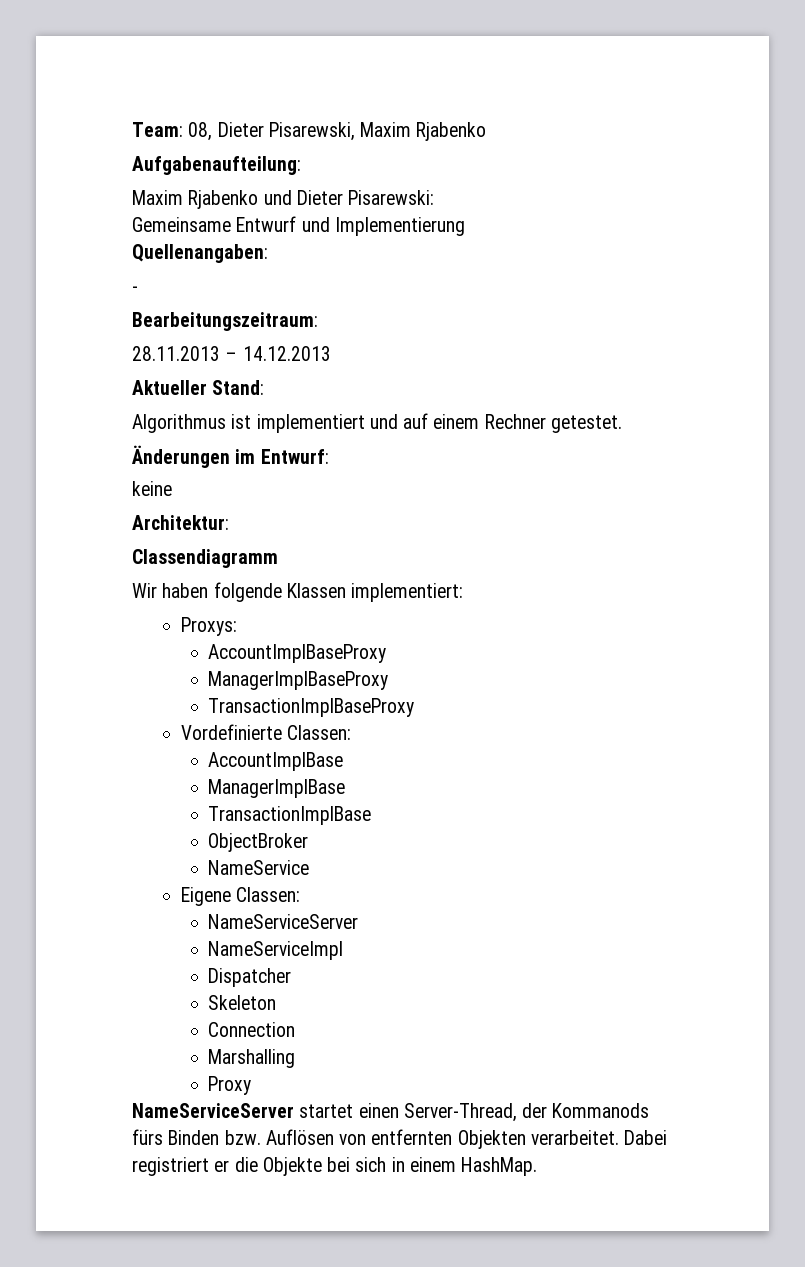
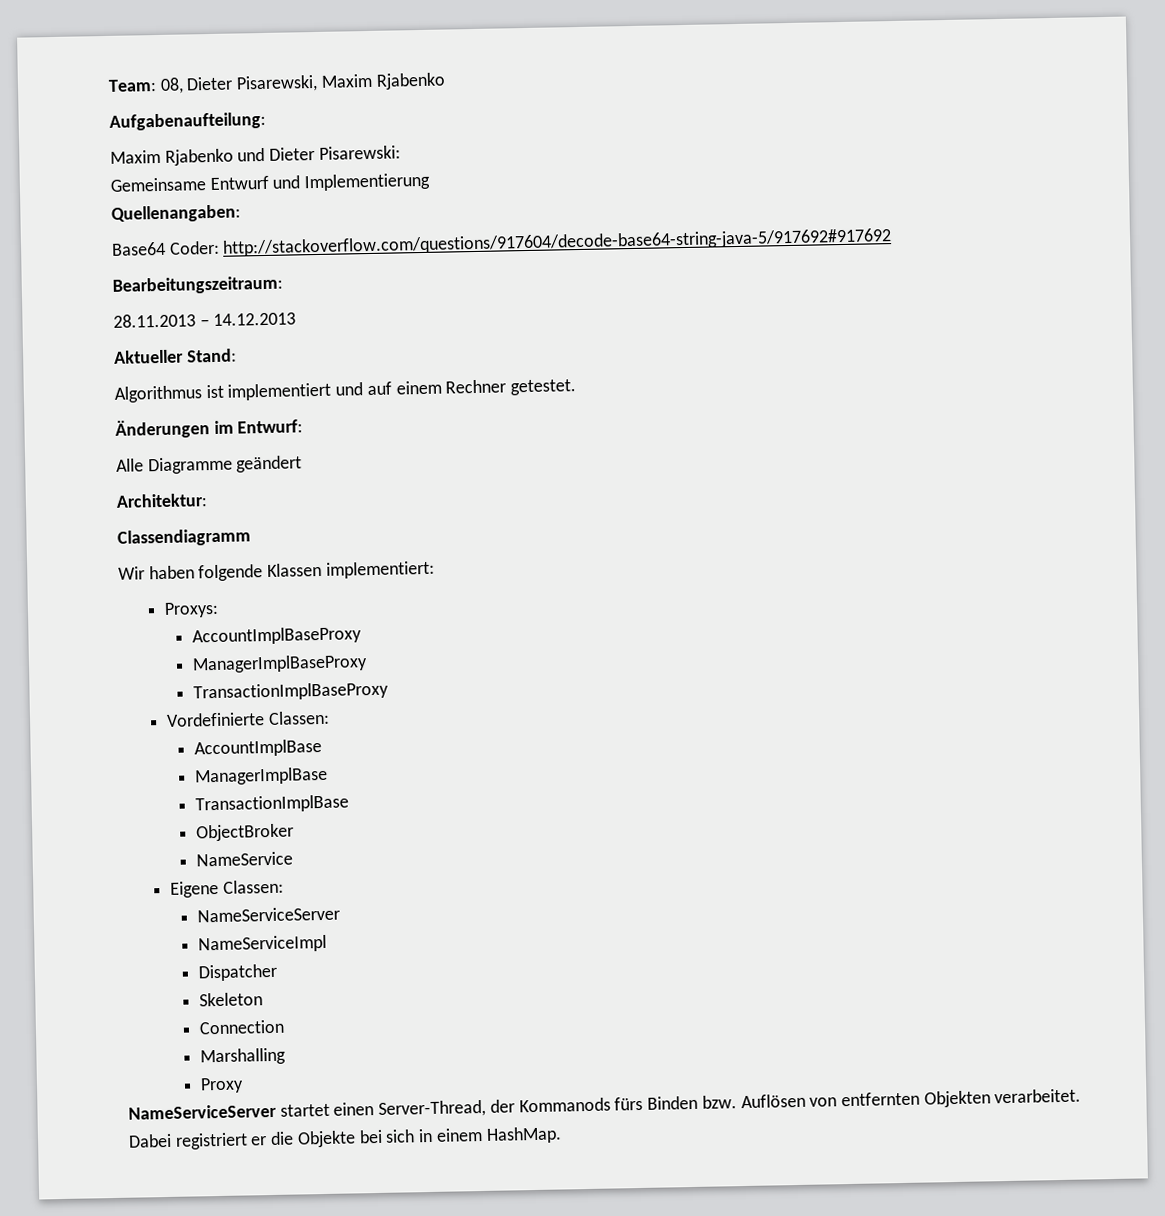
[132,286,138,293] - -> [111,228,893,257] Base64 Coder: http://stackoverflow.com/questions/917604/decode-base64-string-java-5/917692#917692
[132,481,172,496] keine -> [116,455,303,475] Alle Diagramme geändert

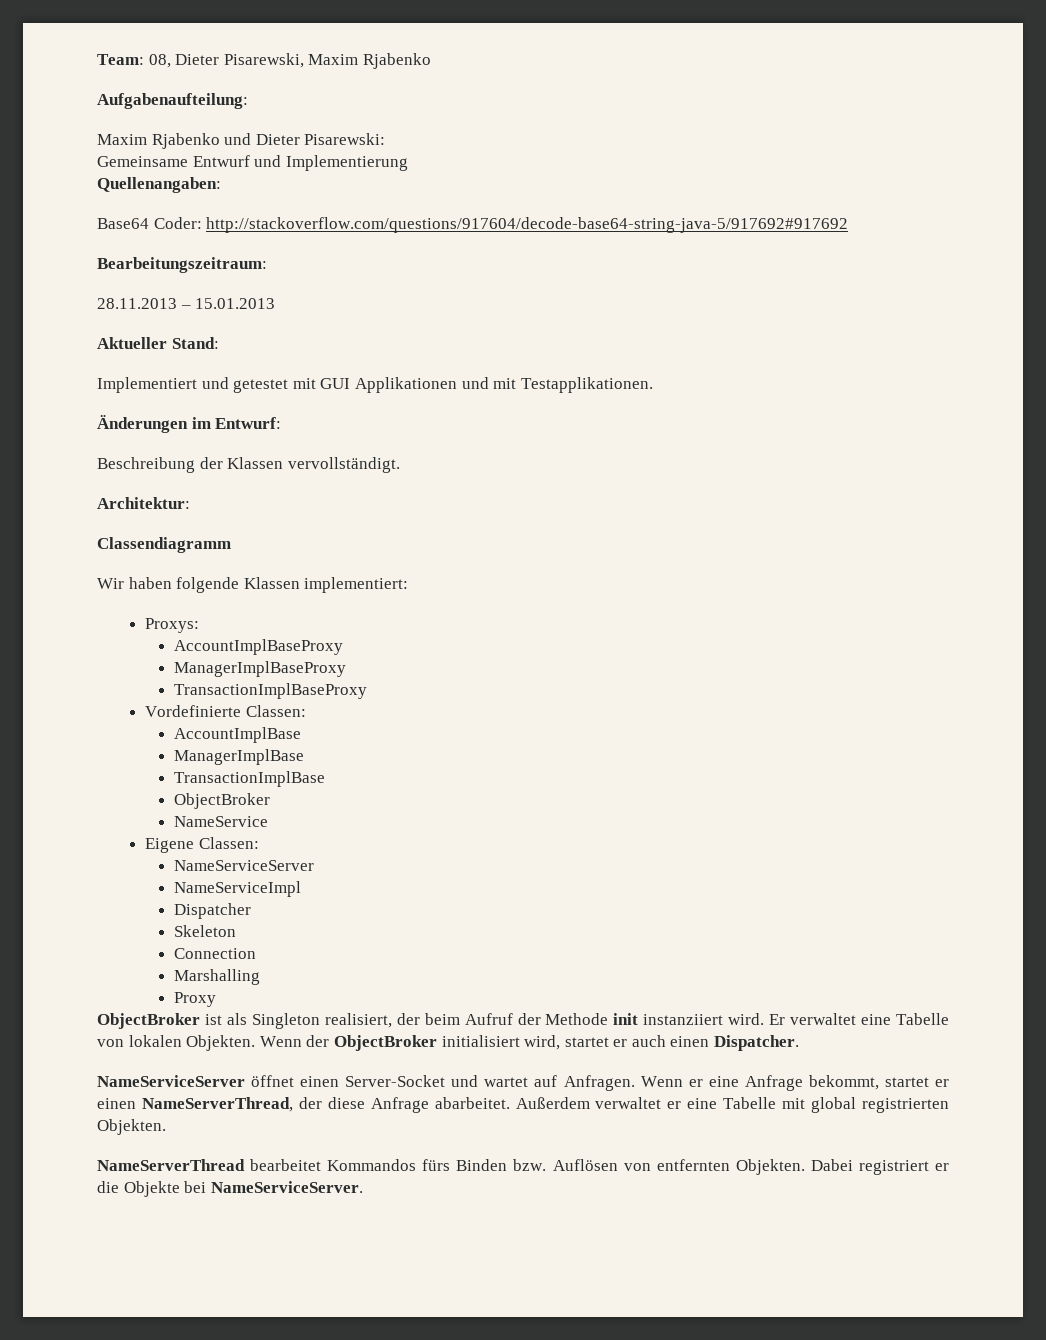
[213,312,297,326] 14.12.2013 -> [195,298,276,309] 15.01.2013
[114,379,577,403] Algorithmus ist implementiert und auf einem Rechner getestet. -> [97,377,653,393] Implementiert und getestet mit GUI Applikationen und mit Testapplikationen.
[116,455,303,475] Alle Diagramme geändert -> [97,457,400,473] Beschreibung der Klassen vervollständigt.
[128,1097,611,1120] NameServiceServer startet einen Server-Thread, der Kommanods -> [97,1013,949,1029] [97,1035,800,1051] [97,1075,949,1091] [97,1097,949,1113] [97,1119,166,1135] [97,1159,417,1171] ObjectBroker ist als Singleton realisiert, der beim Aufruf der Methode init instanziiert wird. Er verwaltet eine Tabelle von lokalen Objekten. Wenn der ObjectBroker initialisiert wird, startet er auch einen Dispatcher. // NameServiceServer öffnet einen Server-Socket und wartet auf Anfragen. Wenn er eine Anfrage bekommt, startet er einen NameServerThread, der diese Anfrage abarbeitet. Außerdem verwaltet er eine Tabelle mit global registrierten Objekten. // NameServerThread bearbeitet Kommandos
[923,1088,1082,1108] Objekten verarbeitet. -> [735,1159,805,1175] Objekten.
[385,1126,562,1144] sich in einem HashMap. -> [210,1181,363,1193] NameServiceServer.

